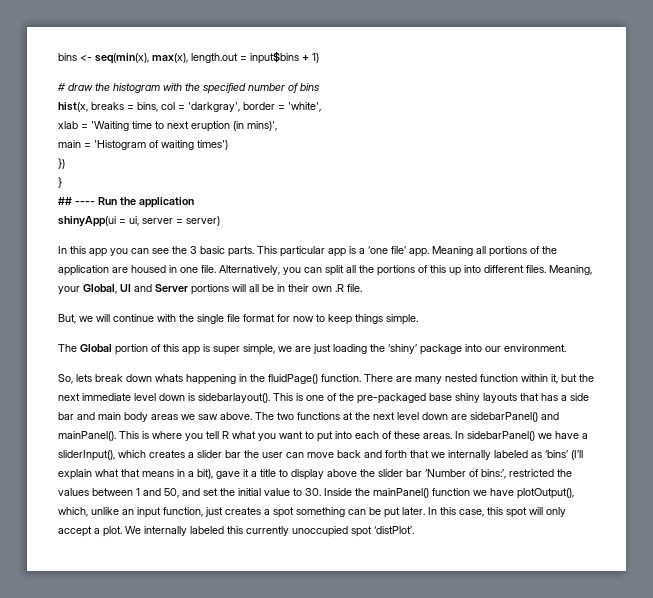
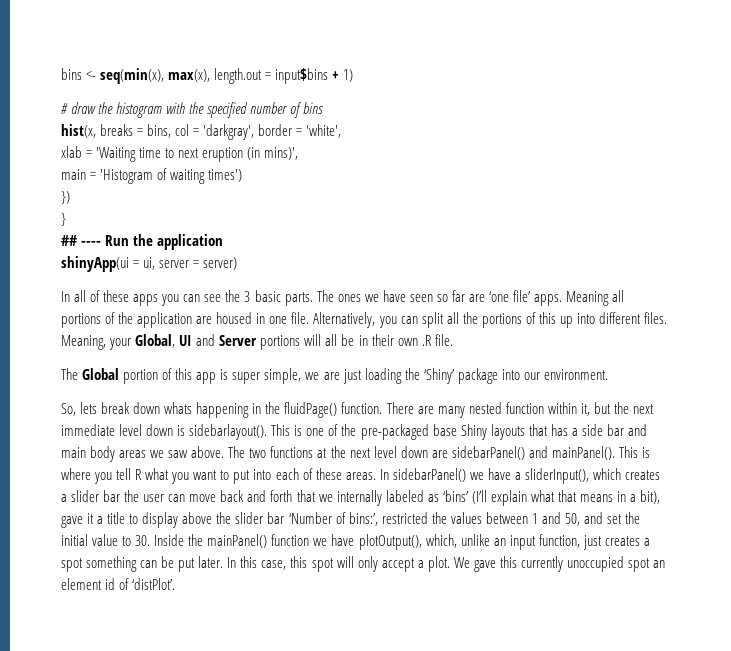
[70,246,107,257] this app -> [74,290,159,306] all of these apps
[257,246,365,257] This particular app is a -> [316,290,485,302] The ones we have seen so far are
[409,248,429,257] app. -> [534,294,563,306] apps.
[58,314,418,325] // But, we will continue with the single file format for now to keep things simple. -> (453, 340) none
[388,344,417,354] ‘shiny’ -> [423,368,454,384] ‘Shiny’
[455,393,480,403] shiny -> [460,424,487,440] Shiny
[144,526,224,536] internally labeled -> [473,560,496,572] gave
(372, 531) none -> [653,560,666,568] [61,578,130,590] an element id of

